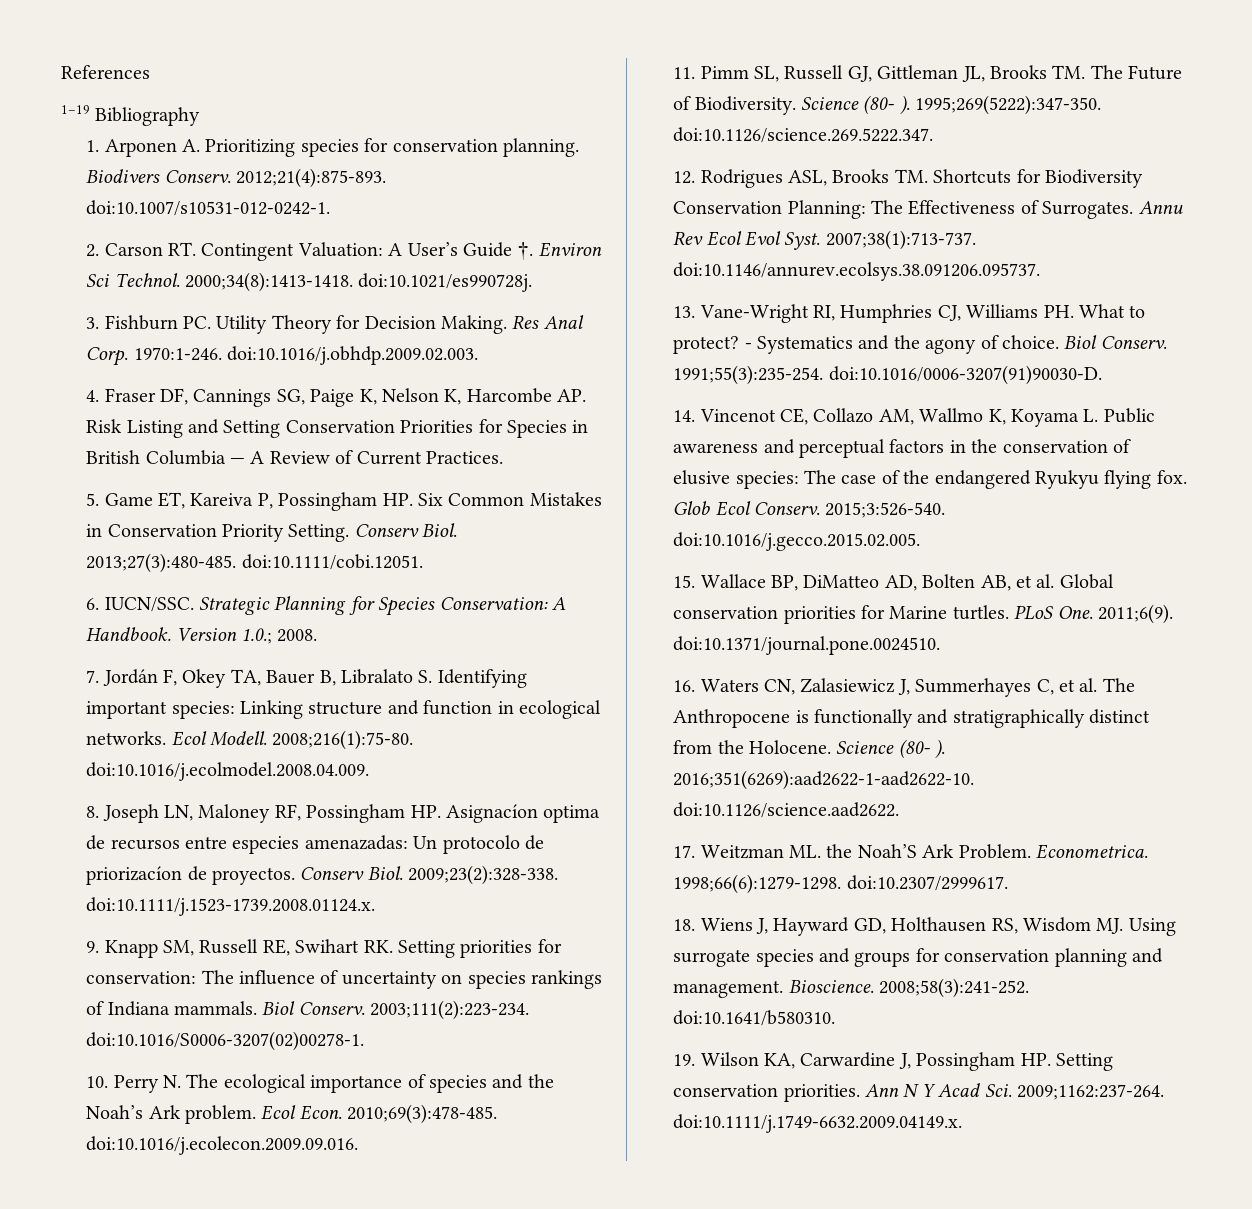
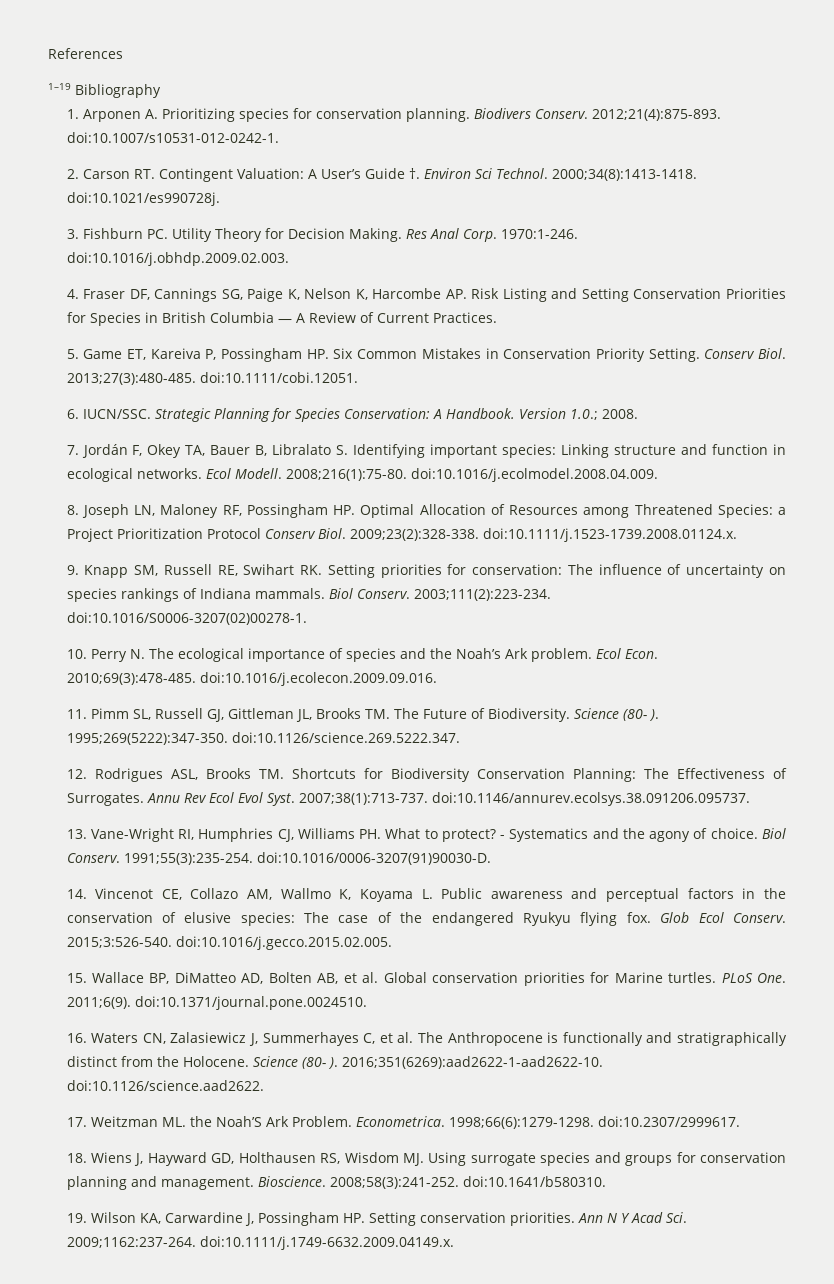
[445,804,601,823] [86,835,544,854] [86,866,295,885] Asignacíon optima de recursos entre especies amenazadas: Un protocolo de priorizacíon de proyectos. -> [360,504,786,518] [66,528,261,542] Optimal Allocation of Resources among Threatened Species: a Project Prioritization Protocol

